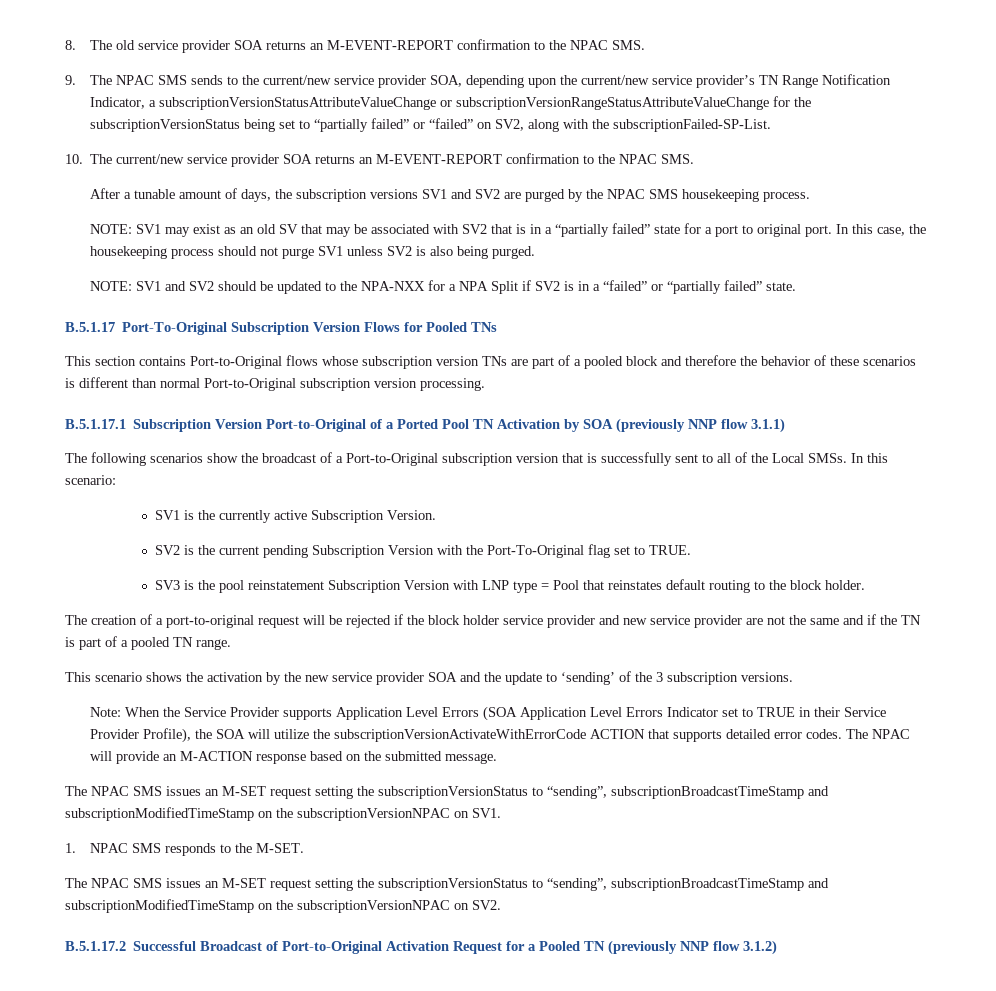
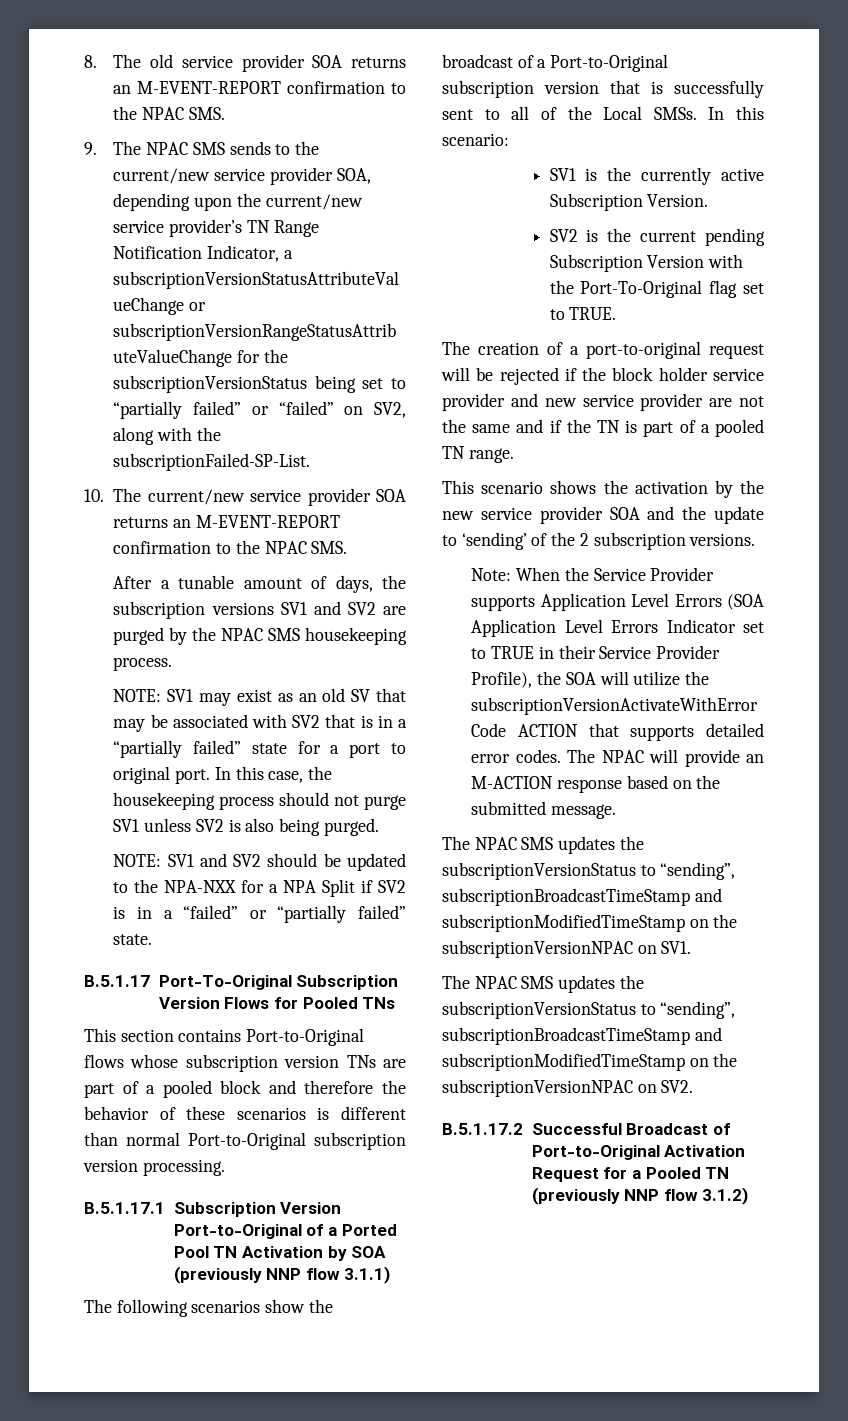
[155,579,866,593] // SV3 is the pool reinstatement Subscription Version with LNP type = Pool that reinstates default routing to the block holder. -> (617, 313) none
[656,672,663,682] 3 -> [579,533,589,546] 2
[166,786,353,799] issues an M-SET request setting -> [558,836,616,854] updates
[65,843,304,856] [65,878,353,891] 1. NPAC SMS responds to the M-SET. // The NPAC SMS issues an M-SET request setting -> [442,975,616,993] The NPAC SMS updates

